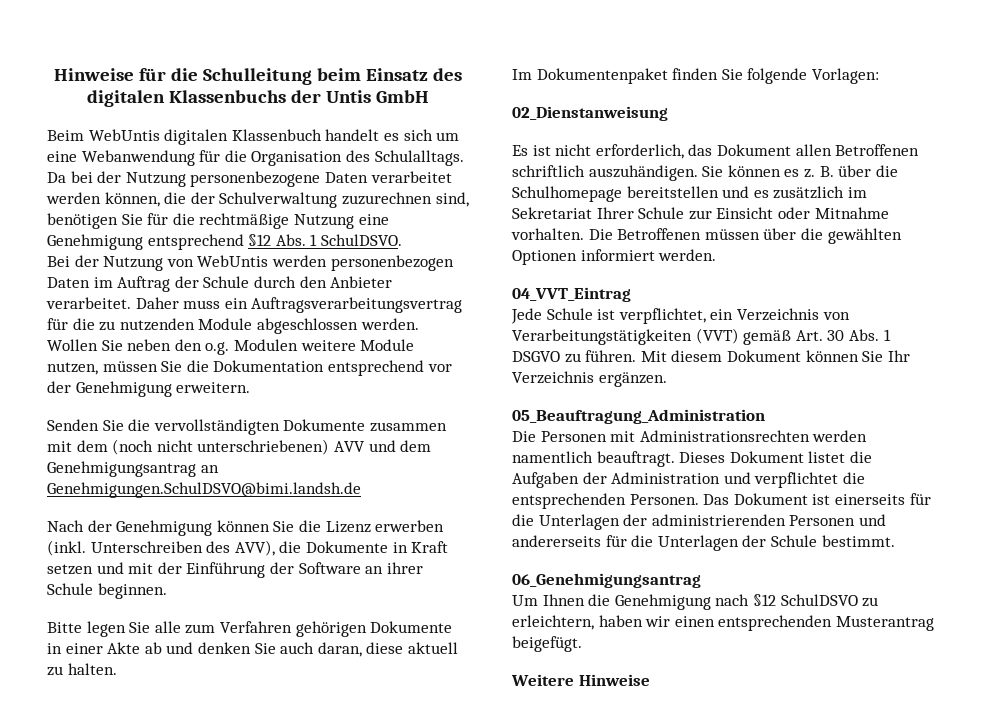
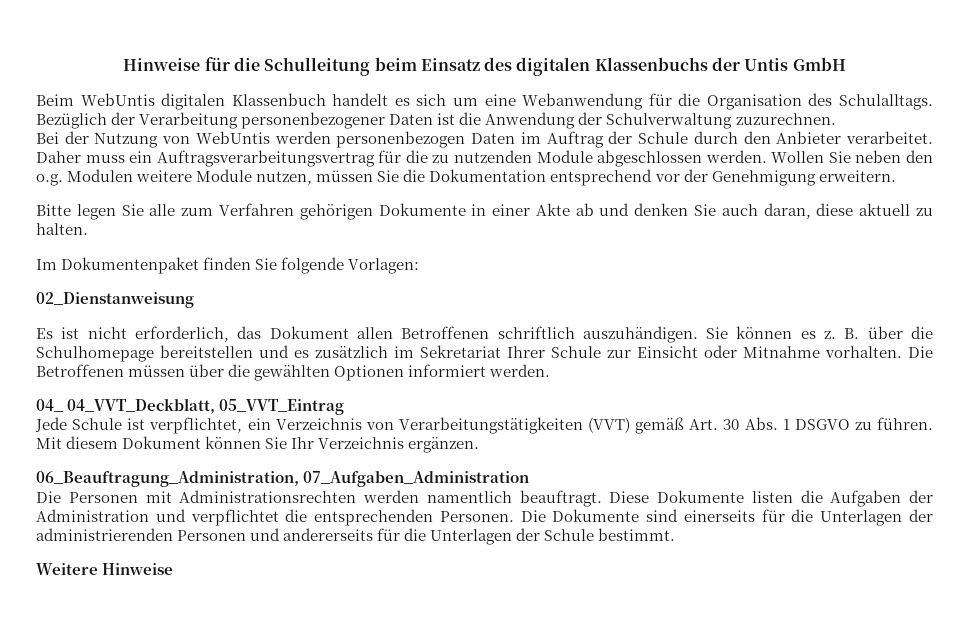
[47,171,452,187] [46,192,469,208] [47,213,389,229] [47,234,402,250] Da bei der Nutzung personenbezogene Daten verarbeitet werden können, die der Schulverwaltung zuzurechnen sind, benötigen Sie für die rechtmäßige Nutzung eine Genehmigung entsprechend §12 Abs. 1 SchulDSVO. -> [36,112,836,129] Bezüglich der Verarbeitung personenbezogener Daten ist die Anwendung der Schulverwaltung zuzurechnen.
[47,419,447,435] [47,439,432,455] [47,461,219,477] [47,482,361,498] [47,520,445,536] [47,540,449,556] [47,562,423,578] [47,583,167,599] // Senden Sie die vervollständigten Dokumente zusammen mit dem (noch nicht unterschriebenen) AVV und dem Genehmigungsantrag an Genehmigungen.SchulDSVO@bimi.landsh.de // Nach der Genehmigung können Sie die Lizenz erwerben (inkl. Unterschreiben des AVV), die Dokumente in Kraft setzen und mit der Einführung der Software an ihrer Schule beginnen. -> (896, 176) none
[512,287,631,302] 04_VVT_Eintrag -> [36,398,345,415] 04_ 04_VVT_Deckblatt, 05_VVT_Eintrag
[512,409,765,424] 05_Beauftragung_Administration -> [36,471,530,487] 06_Beauftragung_Administration, 07_Aufgaben_Administration
[679,451,846,463] Dieses Dokument listet -> [609,490,793,503] Diese Dokumente listen
[703,493,831,505] Das Dokument ist -> [520,509,679,522] Die Dokumente sind
[512,573,701,588] [512,594,879,610] [512,615,934,631] [512,636,582,652] // 06_Genehmigungsantrag // Um Ihnen die Genehmigung nach §12 SchulDSVO zu erleichtern, haben wir einen entsprechenden Musterantrag beigefügt. -> (676, 534) none

